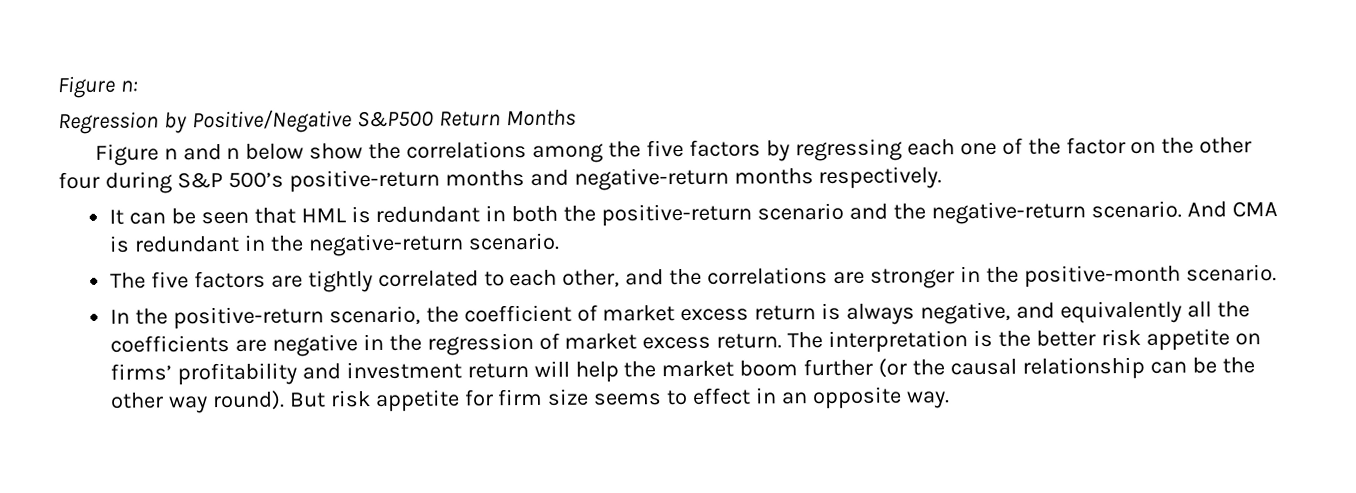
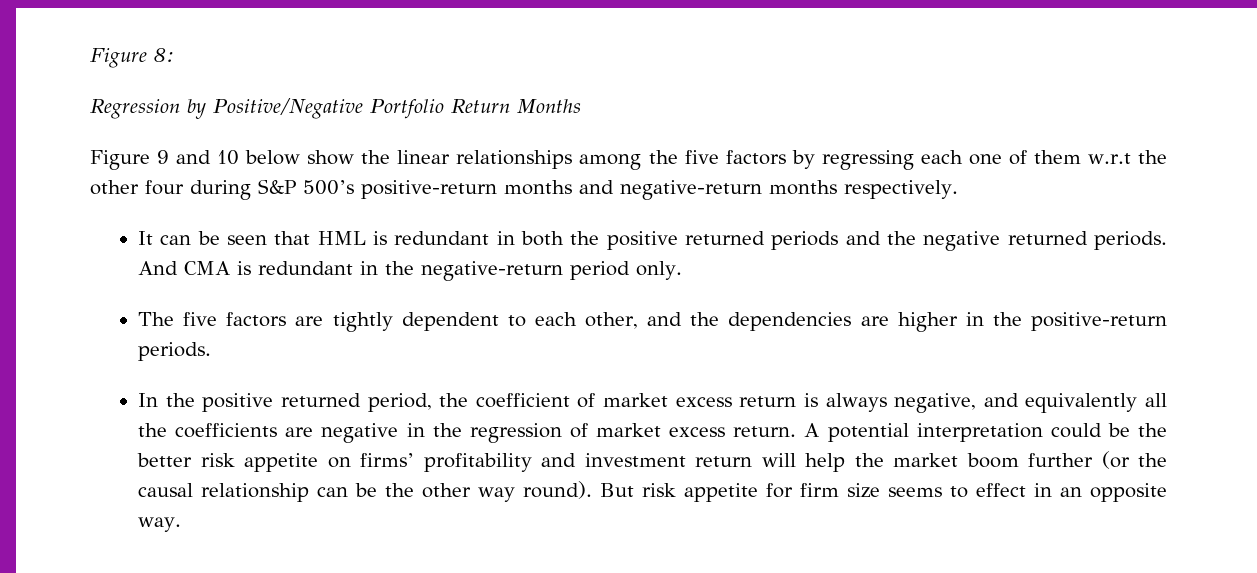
[57,75,138,99] Figure n: -> [90,48,174,68] Figure 8:
[356,110,434,128] S&P500 -> [369,99,444,119] Portfolio
[163,144,241,161] n and n -> [157,150,240,165] 9 and 10
[406,140,528,159] correlations -> [397,150,573,169] linear relationships
[1027,137,1157,155] the factor on -> [1033,150,1131,164] them w.r.t
[601,200,1182,227] positive-return scenario and the negative-return scenario. -> [606,231,1168,251] positive returned periods and the negative returned periods.
[467,232,560,251] scenario. -> [570,261,683,280] period only.
[377,270,479,287] correlated -> [401,312,499,331] dependent
[707,264,1277,289] correlations are stronger in the positive-month scenario. -> [728,312,1168,332] [138,342,212,361] dependencies are higher in the positive-return periods.
[172,305,421,330] positive-return scenario, -> [202,393,432,412] positive returned period,
[787,329,994,354] The interpretation is -> [804,423,1130,442] A potential interpretation could be

